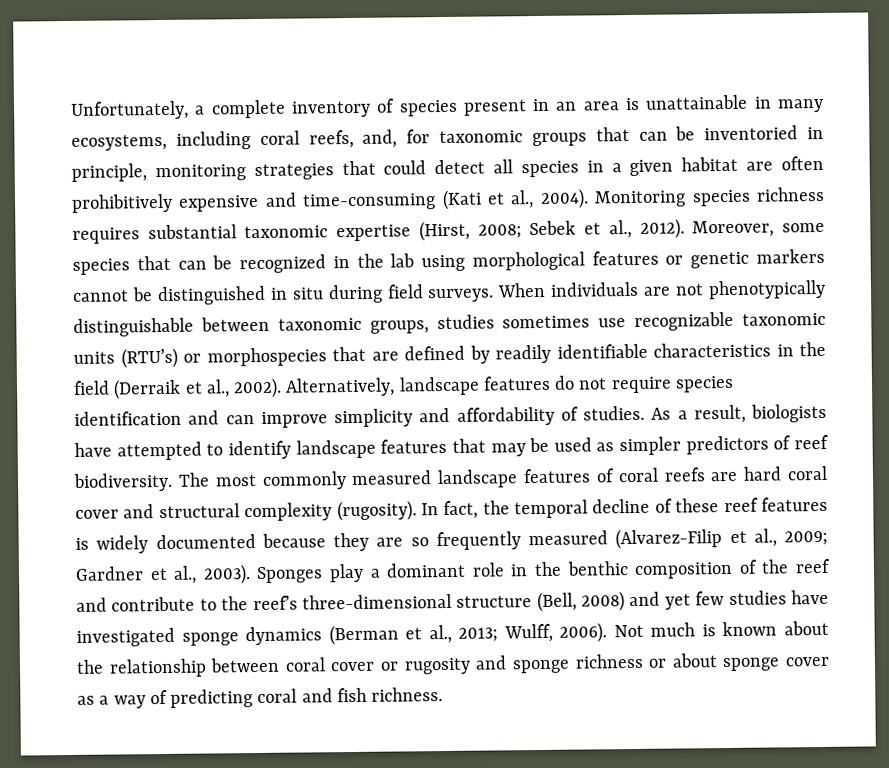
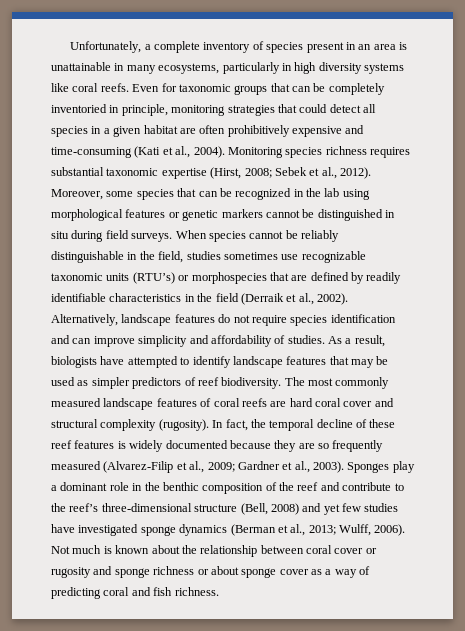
[175,129,398,150] including coral reefs, and, -> [222,62,404,74] [51,83,160,92] particularly in high diversity systems like coral reefs. Even
(696, 133) none -> [328,83,385,95] completely
[550,279,826,300] [73,316,429,337] individuals are not phenotypically distinguishable between taxonomic groups, -> [208,230,339,242] [51,251,184,263] species cannot be reliably distinguishable in the field,

